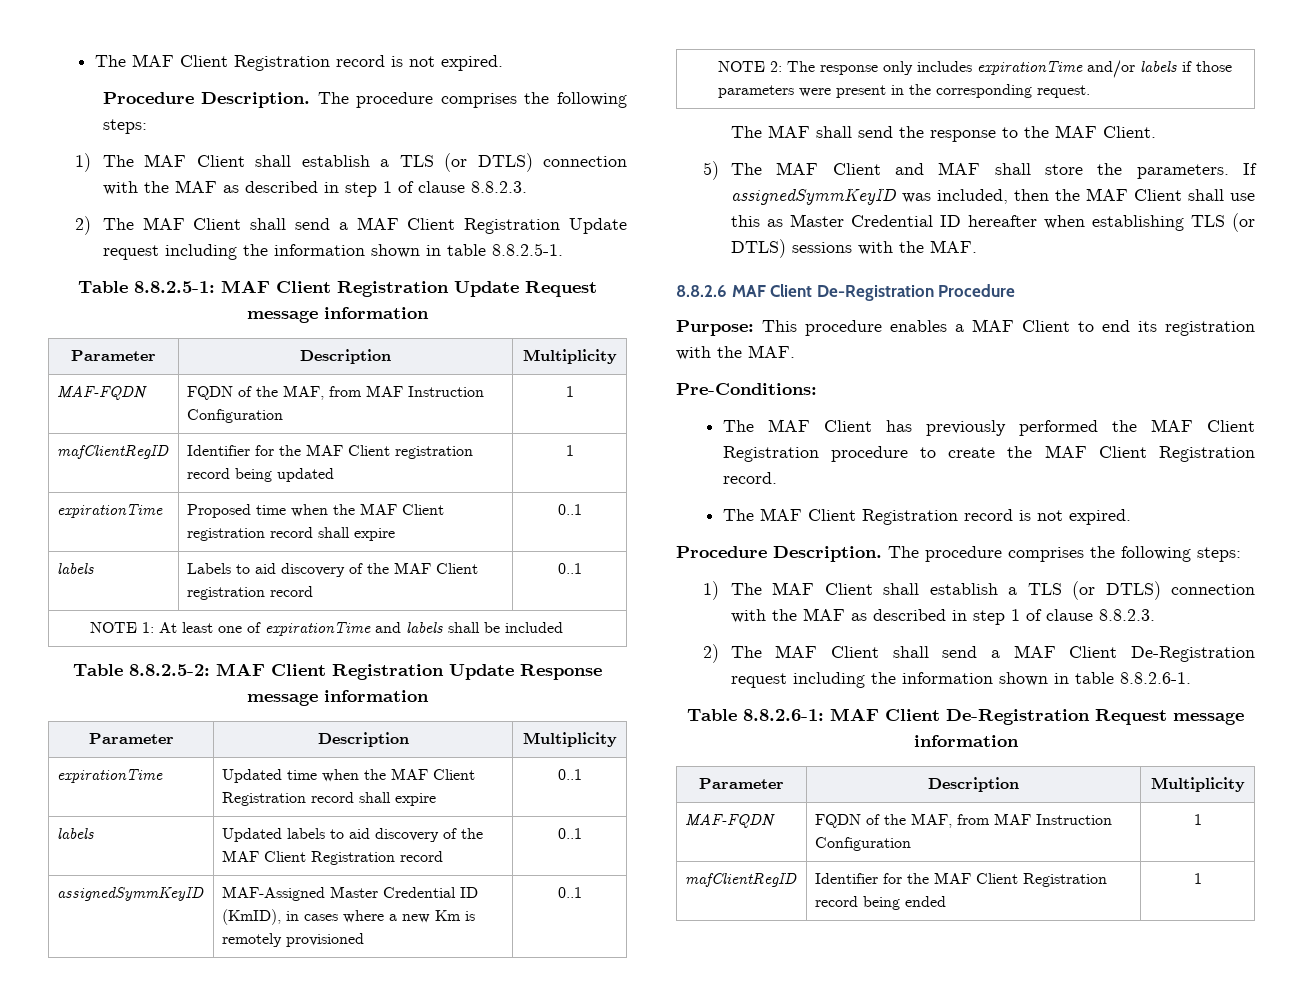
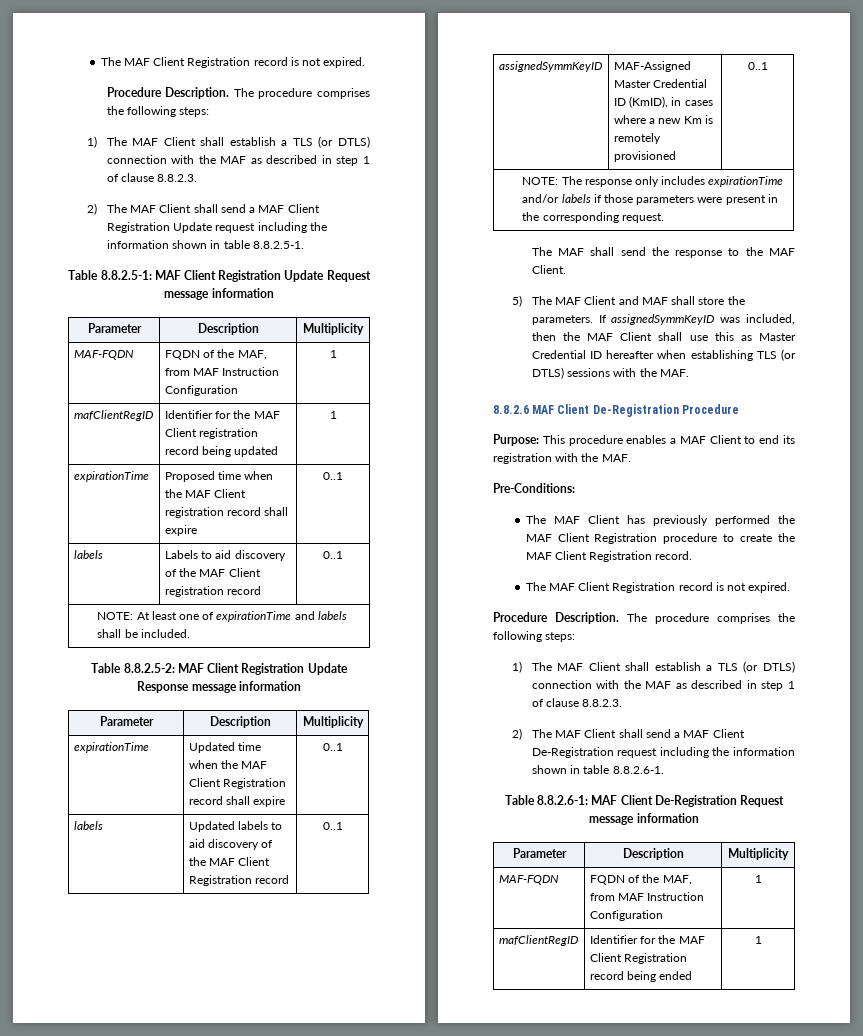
[89,622,154,633] NOTE 1: -> [97,612,134,620] NOTE:
[504,622,563,633] included -> [140,629,190,638] included.
[717,61,782,72] NOTE 2: -> [522,177,559,185] NOTE:

